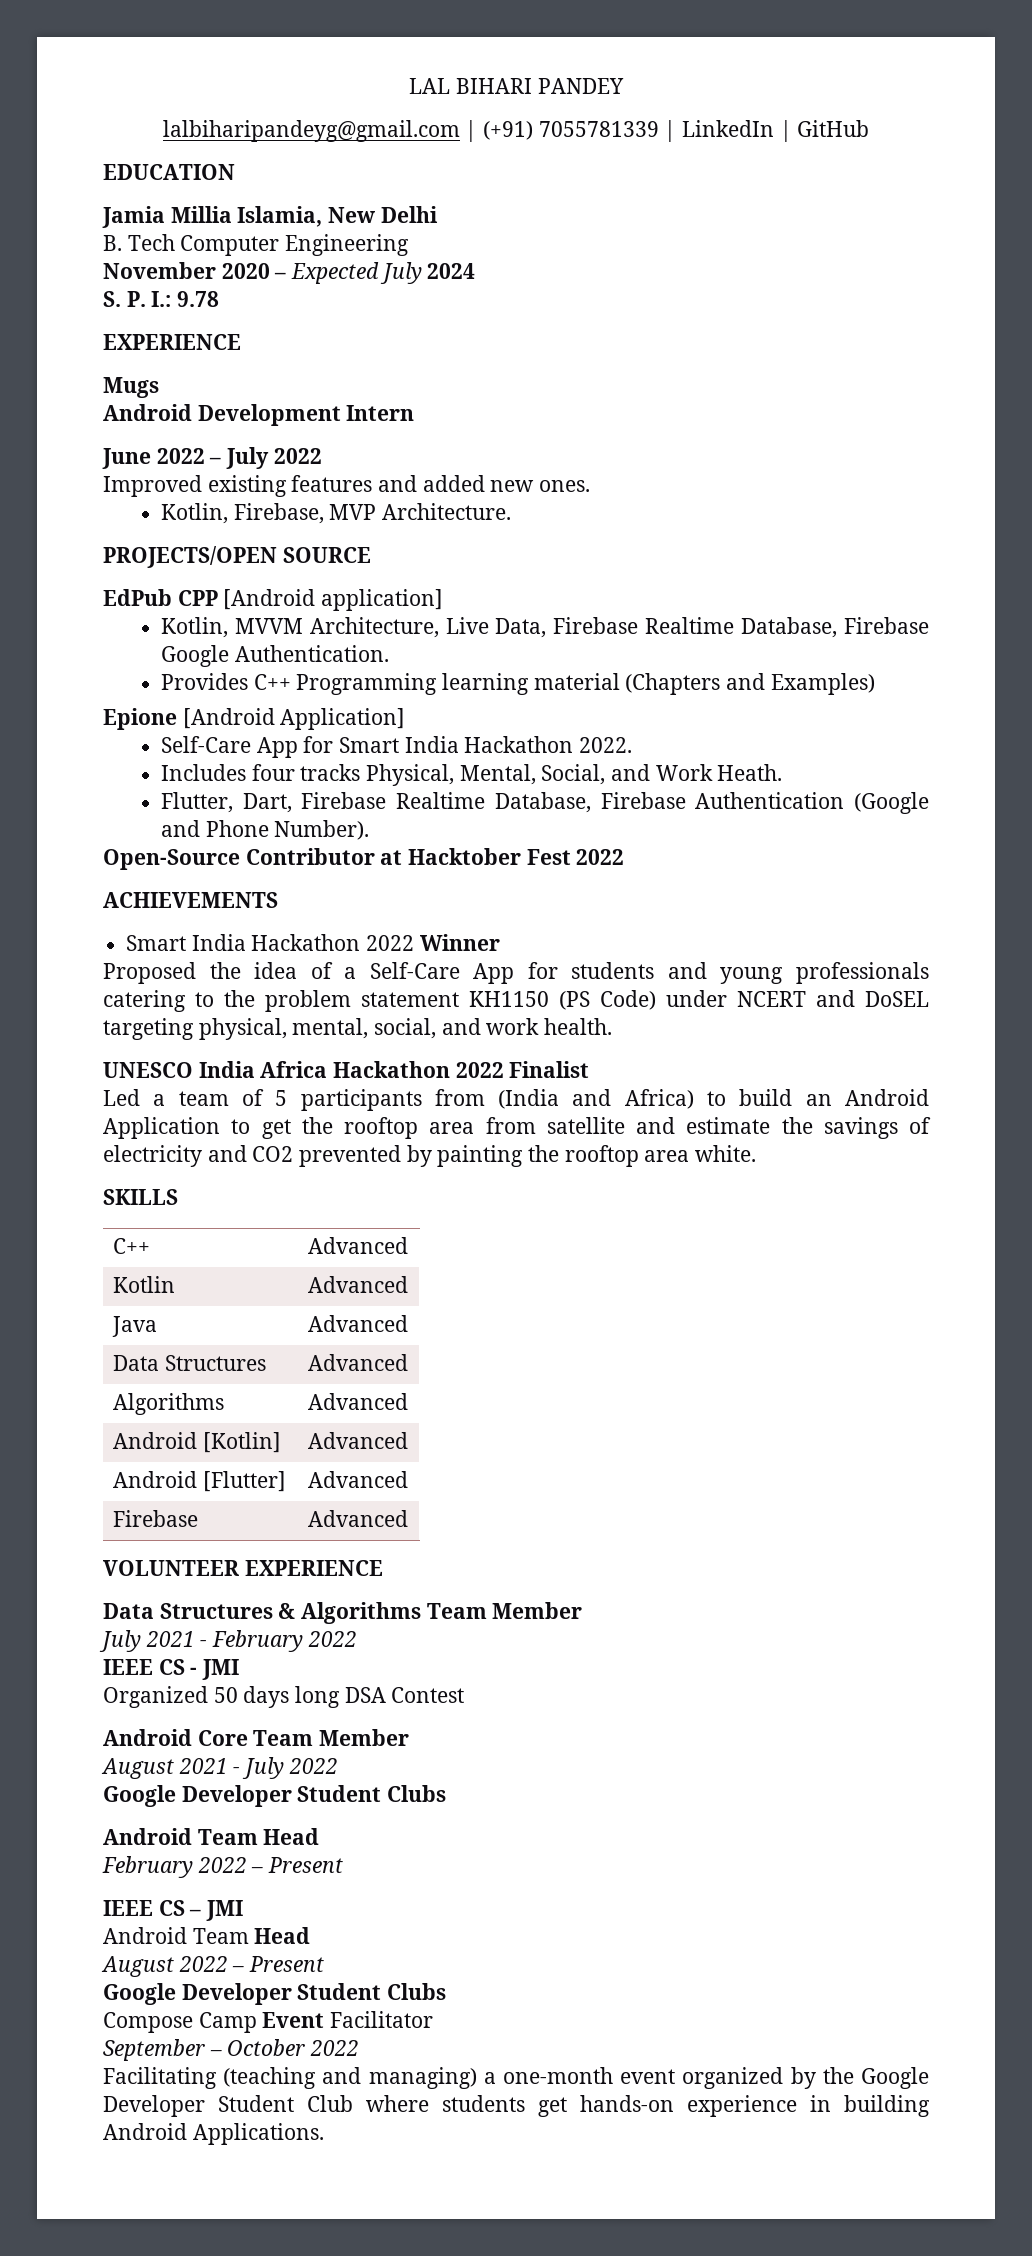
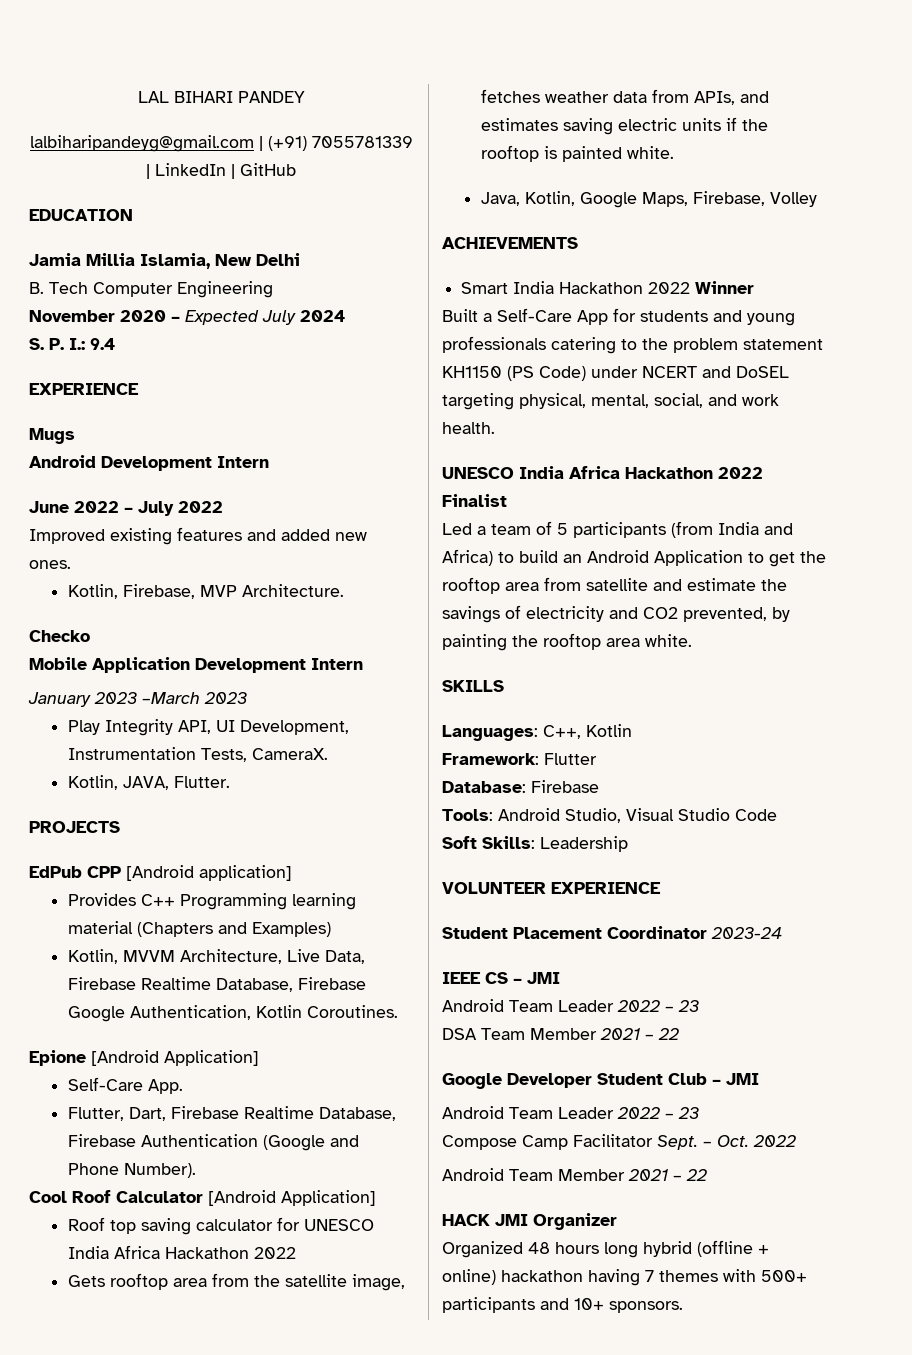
[177,291,220,307] 9.78 -> [90,338,115,350] 9.4
[103,546,371,568] [103,589,444,611] PROJECTS/OPEN SOURCE // EdPub CPP [Android application] -> [29,630,90,642] [29,657,363,673] [28,692,247,707] [67,719,349,736] [67,747,328,762] [67,775,230,790] [29,821,120,833] [29,865,292,881] [67,893,356,910] [67,921,331,937] Checko // Mobile Application Development Intern // January 2023 –March 2023 // Play Integrity API, UI Development, Instrumentation Tests, CameraX. // Kotlin, JAVA, Flutter. // PROJECTS // EdPub CPP [Android application] // Provides C++ Programming learning material (Chapters and Examples)
[234,645,389,662] [160,673,875,695] [103,708,406,730] [160,736,632,758] [160,764,783,786] Authentication. // Provides C++ Programming learning material (Chapters and Examples) // Epione [Android Application] // Self-Care App for Smart India Hackathon 2022. // Includes four tracks Physical, Mental, Social, and Work Heath. -> [129,1005,398,1020] [29,1050,259,1066] [67,1077,183,1094] Authentication, Kotlin Coroutines. // Epione [Android Application] // Self-Care App.
[103,848,625,870] Open-Source Contributor at Hacktober Fest 2022 -> [29,1190,376,1206] [67,1217,374,1235] [67,1245,296,1259] [67,1273,405,1291] [480,89,769,105] [480,117,768,135] [480,145,674,162] [480,191,817,208] Cool Roof Calculator [Android Application] // Roof top saving calculator for UNESCO India Africa Hackathon 2022 // Gets rooftop area from the satellite image, fetches weather data from APIs, and estimates saving electric units if the rooftop is painted white. // Java, Kotlin, Google Maps, Firebase, Volley
[103,962,333,984] Proposed the idea of -> [442,309,478,322] Built
[434,1089,560,1109] from (India -> [671,521,759,538] (from India
[299,1145,402,1167] prevented -> [683,607,767,622] prevented,
[113,1238,151,1254] [308,1237,409,1254] [113,1276,176,1293] [308,1276,409,1293] [112,1316,158,1337] [308,1315,409,1332] [113,1355,266,1371] [308,1354,409,1371] [113,1393,225,1415] [308,1393,409,1410] [113,1432,281,1453] [308,1432,409,1449] [113,1471,286,1492] [308,1471,409,1488] [113,1510,199,1527] [308,1510,409,1527] [103,1560,383,1576] [103,1602,583,1624] [99,1630,357,1652] [103,1659,240,1680] [103,1686,465,1708] [103,1729,410,1746] [101,1757,338,1779] [103,1785,447,1807] [103,1828,320,1845] [102,1856,344,1878] // C++ | Advanced // Kotlin | Advanced // Java | Advanced // Data Structures | Advanced // Algorithms | Advanced // Android [Kotlin] | Advanced // Android [Flutter] | Advanced // Firebase | Advanced // VOLUNTEER EXPERIENCE // Data Structures & Algorithms Team Member // July 2021 - February 2022 // IEEE CS - JMI // Organized 50 days long DSA Contest // Android Core Team Member // August 2021 - July 2022 // Google Developer Student Clubs // Android Team Head // February 2022 – Present -> [442,724,632,741] [442,753,597,765] [442,780,599,793] [442,808,777,823] [442,836,628,852] [442,882,661,894] [442,926,782,939] // Languages: C++, Kotlin // Framework: Flutter // Database: Firebase // Tools: Android Studio, Visual Studio Code // Soft Skills: Leadership // VOLUNTEER EXPERIENCE // Student Placement Coordinator 2023-24
[254,1927,311,1944] [101,1956,325,1977] [103,1983,447,2005] Head // August 2022 – Present // Google Developer Student Clubs -> [558,1000,699,1012] [442,1028,679,1040] [442,1073,759,1089] [442,1106,699,1119] Leader 2022 – 23 // DSA Team Member 2021 – 22 // Google Developer Student Club – JMI // Android Team Leader 2022 – 23
[262,2012,325,2028] Event -> (568, 1142) none
[103,2039,360,2061] [103,2067,930,2089] [103,2095,930,2117] [103,2123,324,2145] // September – October 2022 // Facilitating (teaching and managing) a one-month event organized by the Google Developer Student Club where students get hands-on experience in building Android Applications. -> [657,1135,796,1150] [442,1168,707,1181] [442,1213,617,1230] [442,1240,769,1258] [442,1269,807,1286] [442,1297,683,1313] Sept. – Oct. 2022 // Android Team Member 2021 – 22 // HACK JMI Organizer // Organized 48 hours long hybrid (offline + online) hackathon having 7 themes with 500+ participants and 10+ sponsors.

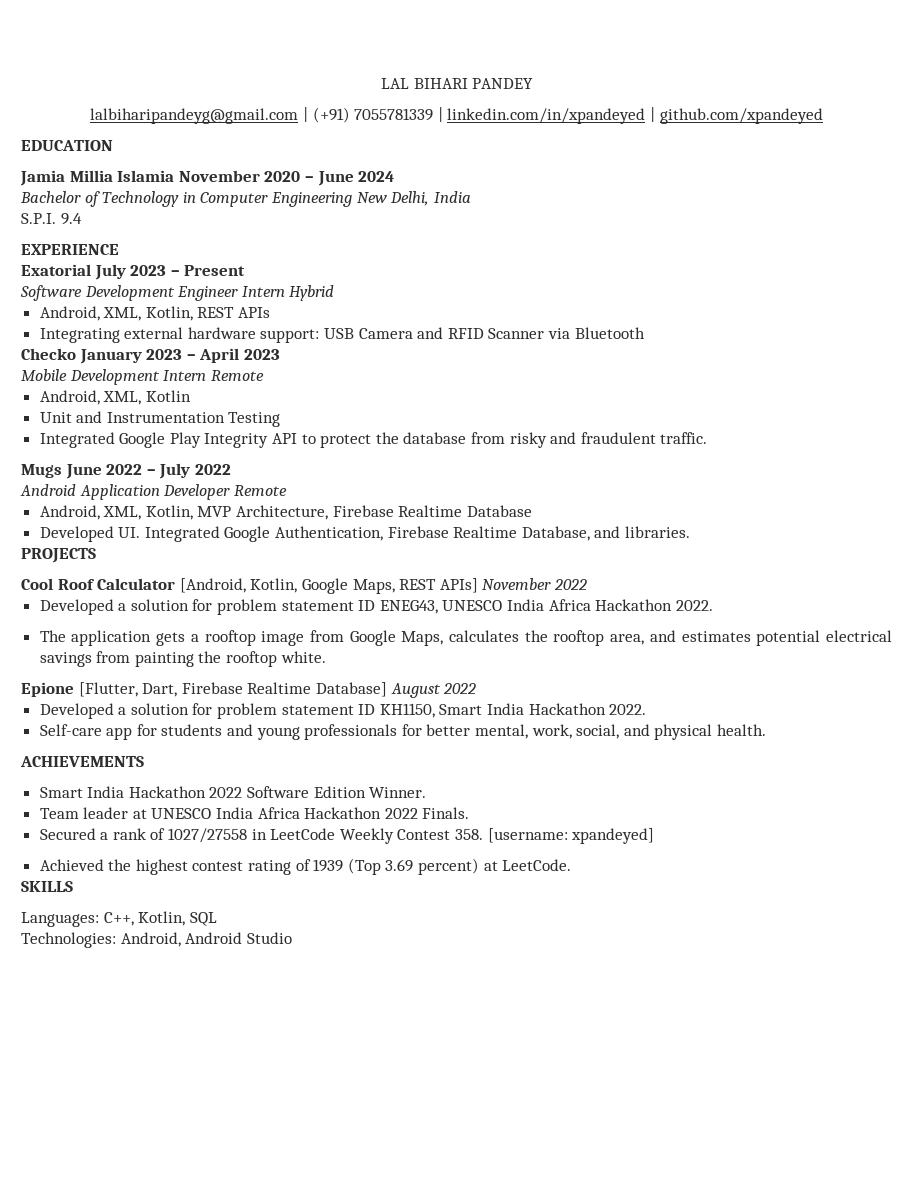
[155,163,296,179] LinkedIn | GitHub -> [447,107,823,124] linkedin.com/in/xpandeyed | github.com/xpandeyed
[140,253,300,269] [29,281,273,298] Islamia, New Delhi // B. Tech Computer Engineering // -> [117,170,175,182] Islamia
[185,310,296,325] Expected July -> [317,171,354,186] June
[29,338,115,350] [29,383,139,395] [29,428,75,444] [29,455,269,471] S. P. I.: 9.4 // EXPERIENCE // Mugs // Android Development Intern // -> [20,191,471,207] [21,213,82,225] [21,244,119,255] [21,264,246,280] [20,285,335,301] [39,306,271,321] [39,327,645,343] [21,348,280,364] [21,369,264,385] [39,390,191,405] [39,411,281,427] [39,432,708,448] [21,464,62,478] Bachelor of Technology in Computer Engineering New Delhi, India // S.P.I. 9.4 // EXPERIENCE // Exatorial July 2023 – Present // Software Development Engineer Intern Hybrid // Android, XML, Kotlin, REST APIs // Integrating external hardware support: USB Camera and RFID Scanner via Bluetooth // Checko January 2023 – April 2023 // Mobile Development Intern Remote // Android, XML, Kotlin // Unit and Instrumentation Testing // Integrated Google Play Integrity API to protect the database from risky and fraudulent traffic. // Mugs
[29,527,367,545] [29,560,71,569] [67,584,344,599] [29,630,90,642] [29,657,363,673] [28,692,247,707] [67,719,349,736] [67,747,328,762] [67,775,230,790] [29,821,120,833] [29,865,292,881] [67,893,356,910] [67,921,331,937] [67,949,365,964] [67,977,366,992] [67,1005,398,1022] [29,1050,259,1066] [67,1077,183,1094] [67,1106,396,1121] [67,1134,359,1151] [67,1163,196,1178] [29,1190,376,1206] [67,1217,374,1235] [67,1245,296,1259] [67,1273,405,1291] [480,89,769,105] [480,117,768,135] [480,145,674,162] [480,191,817,208] Improved existing features and added new ones. // Kotlin, Firebase, MVP Architecture. // Checko // Mobile Application Development Intern // January 2023 –March 2023 // Play Integrity API, UI Development, Instrumentation Tests, CameraX. // Kotlin, JAVA, Flutter. // PROJECTS // EdPub CPP [Android application] // Provides C++ Programming learning material (Chapters and Examples) // Kotlin, MVVM Architecture, Live Data, Firebase Realtime Database, Firebase Google Authentication, Kotlin Coroutines. // Epione [Android Application] // Self-Care App. // Flutter, Dart, Firebase Realtime Database, Firebase Authentication (Google and Phone Number). // Cool Roof Calculator [Android Application] // Roof top saving calculator for UNESCO India Africa Hackathon 2022 // Gets rooftop area from the satellite image, fetches weather data from APIs, and estimates saving electric units if the rooftop is painted white. // Java, Kotlin, Google Maps, Firebase, Volley -> [20,484,287,500] [39,505,532,520] [39,526,691,542] [21,548,96,563] [21,578,587,594] [39,599,713,615] [39,630,892,646] [39,651,326,667] [21,682,477,698] [39,703,647,719] [39,724,766,740] Android Application Developer Remote // Android, XML, Kotlin, MVP Architecture, Firebase Realtime Database // Developed UI. Integrated Google Authentication, Firebase Realtime Database, and libraries. // PROJECTS // Cool Roof Calculator [Android, Kotlin, Google Maps, REST APIs] November 2022 // Developed a solution for problem statement ID ENEG43, UNESCO India Africa Hackathon 2022. // The application gets a rooftop image from Google Maps, calculates the rooftop area, and estimates potential electrical savings from painting the rooftop white. // Epione [Flutter, Dart, Firebase Realtime Database] August 2022 // Developed a solution for problem statement ID KH1150, Smart India Hackathon 2022. // Self-care app for students and young professionals for better mental, work, social, and physical health.
[695,281,755,294] [442,308,795,326] [442,336,823,354] [442,366,789,381] [442,393,779,410] [442,422,495,434] [442,466,763,479] [442,494,507,507] [442,521,793,538] [442,549,826,567] [442,577,787,594] [442,605,790,623] [442,633,692,651] [442,680,504,692] [442,724,632,741] [442,753,597,765] [442,780,599,793] [442,808,777,823] [442,836,628,852] [442,882,661,894] [442,926,782,939] [442,972,560,984] [442,999,699,1012] [442,1028,679,1040] [442,1073,759,1089] [442,1106,699,1119] [442,1134,796,1150] [442,1168,707,1181] [442,1213,617,1230] [442,1240,769,1258] [442,1269,807,1286] [442,1297,683,1313] Winner // Built a Self-Care App for students and young professionals catering to the problem statement KH1150 (PS Code) under NCERT and DoSEL targeting physical, mental, social, and work health. // UNESCO India Africa Hackathon 2022 Finalist // Led a team of 5 participants (from India and Africa) to build an Android Application to get the rooftop area from satellite and estimate the savings of electricity and CO2 prevented, by painting the rooftop area white. // SKILLS // Languages: C++, Kotlin // Framework: Flutter // Database: Firebase // Tools: Android Studio, Visual Studio Code // Soft Skills: Leadership // VOLUNTEER EXPERIENCE // Student Placement Coordinator 2023-24 // IEEE CS – JMI // Android Team Leader 2022 – 23 // DSA Team Member 2021 – 22 // Google Developer Student Club – JMI // Android Team Leader 2022 – 23 // Compose Camp Facilitator Sept. – Oct. 2022 // Android Team Member 2021 – 22 // HACK JMI Organizer // Organized 48 hours long hybrid (offline + online) hackathon having 7 themes with 500+ participants and 10+ sponsors. -> [247,786,427,798] [39,807,470,819] [39,828,655,844] [39,858,572,875] [21,881,73,892] [21,911,217,927] [21,932,292,948] Software Edition Winner. // Team leader at UNESCO India Africa Hackathon 2022 Finals. // Secured a rank of 1027/27558 in LeetCode Weekly Contest 358. [username: xpandeyed] // Achieved the highest contest rating of 1939 (Top 3.69 percent) at LeetCode. // SKILLS // Languages: C++, Kotlin, SQL // Technologies: Android, Android Studio

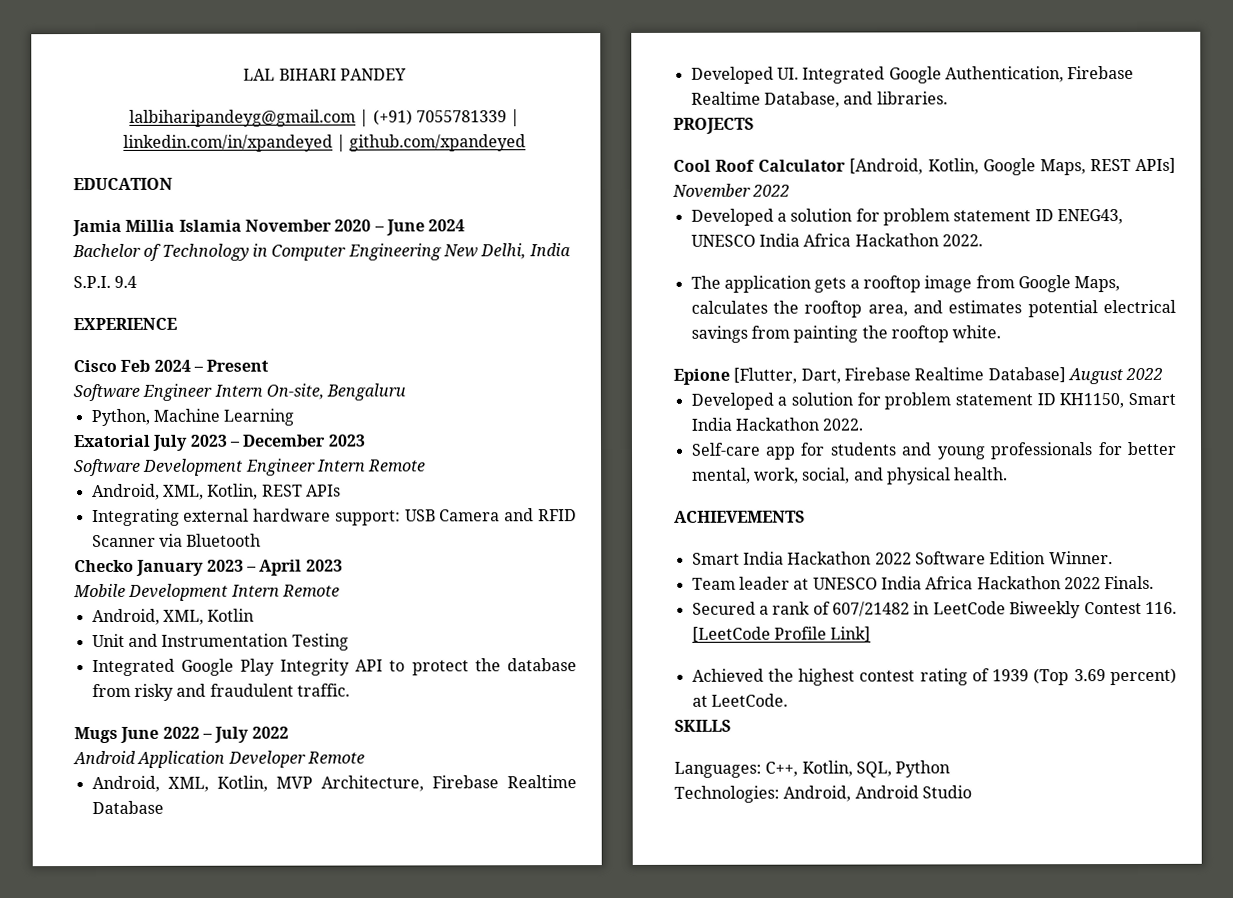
(119, 249) none -> [73,359,270,373] [73,383,407,402] [90,408,295,427] // Cisco Feb 2024 – Present // Software Engineer Intern On-site, Bengaluru // Python, Machine Learning
[184,265,246,276] Present -> [242,434,365,447] December 2023
[289,285,335,301] Hybrid -> [368,459,427,472] Remote
[168,828,248,843] 1027/27558 -> [832,601,911,617] 607/21482
[339,828,655,844] Weekly Contest 358. [username: xpandeyed] -> [1009,601,1177,619] [691,626,872,642] Biweekly Contest 116. [LeetCode Profile Link]
[189,912,217,926] SQL -> [855,760,951,778] SQL, Python

